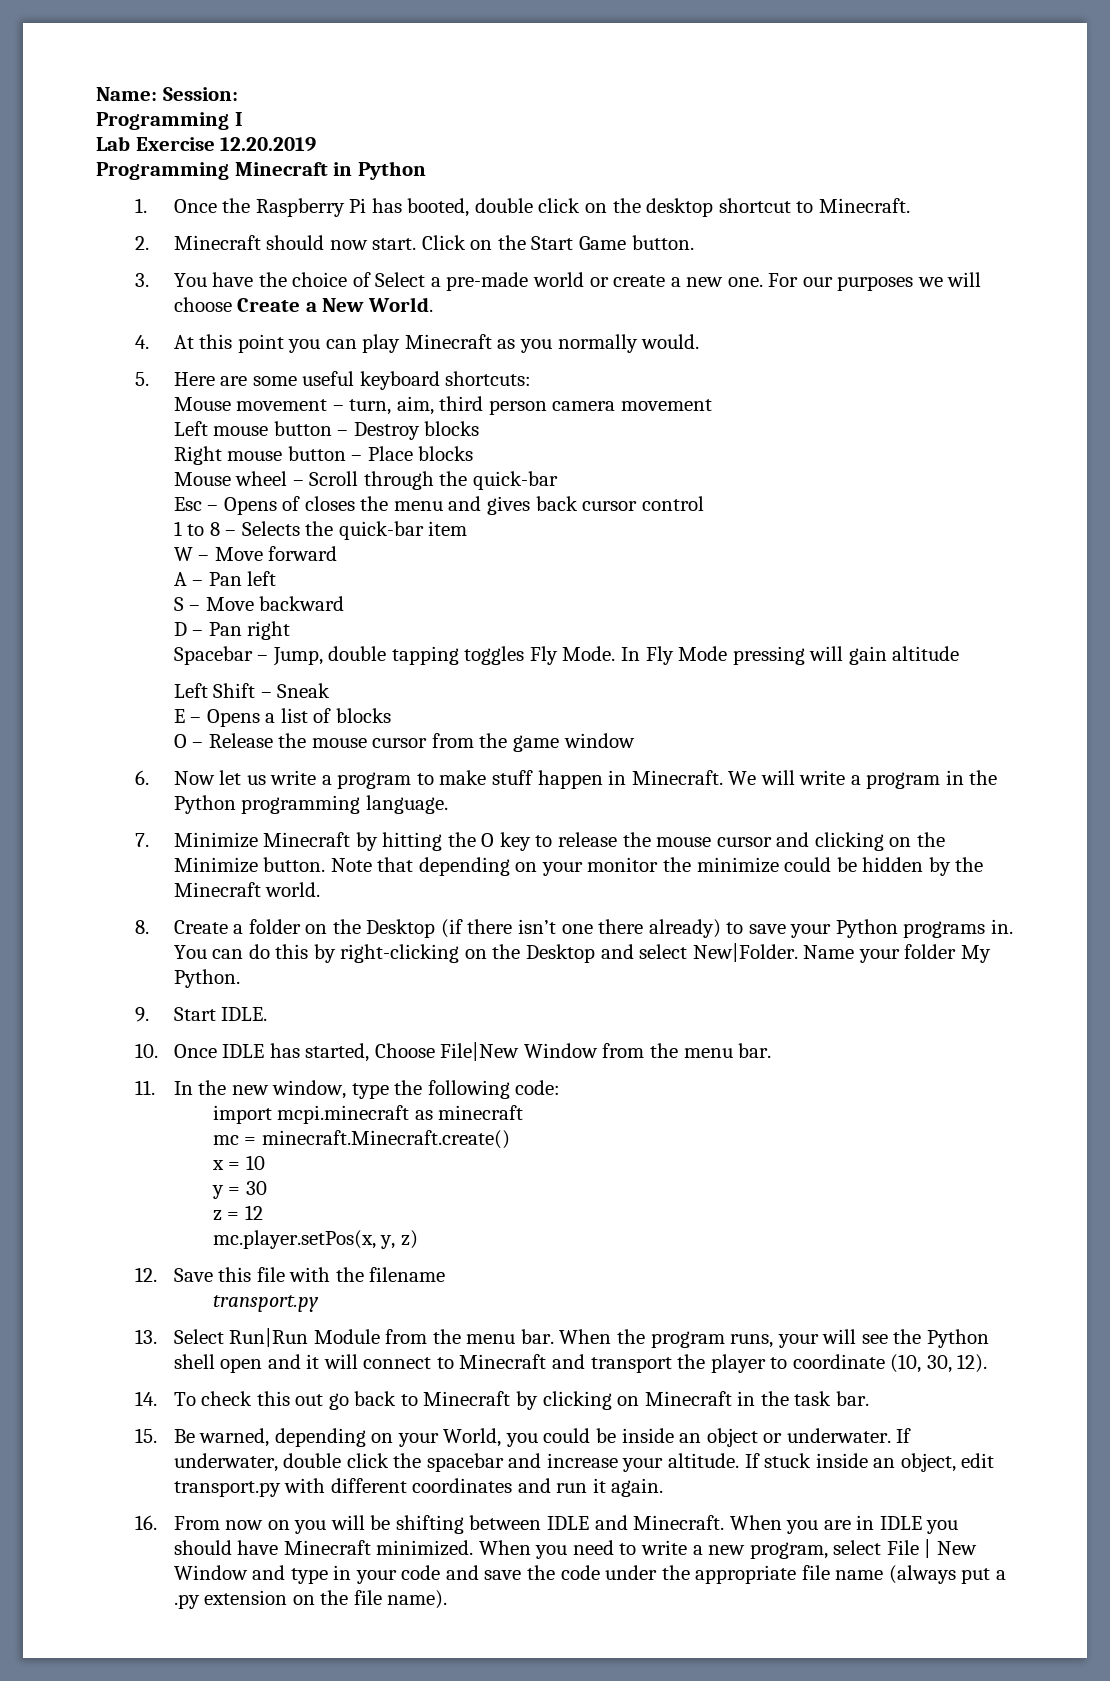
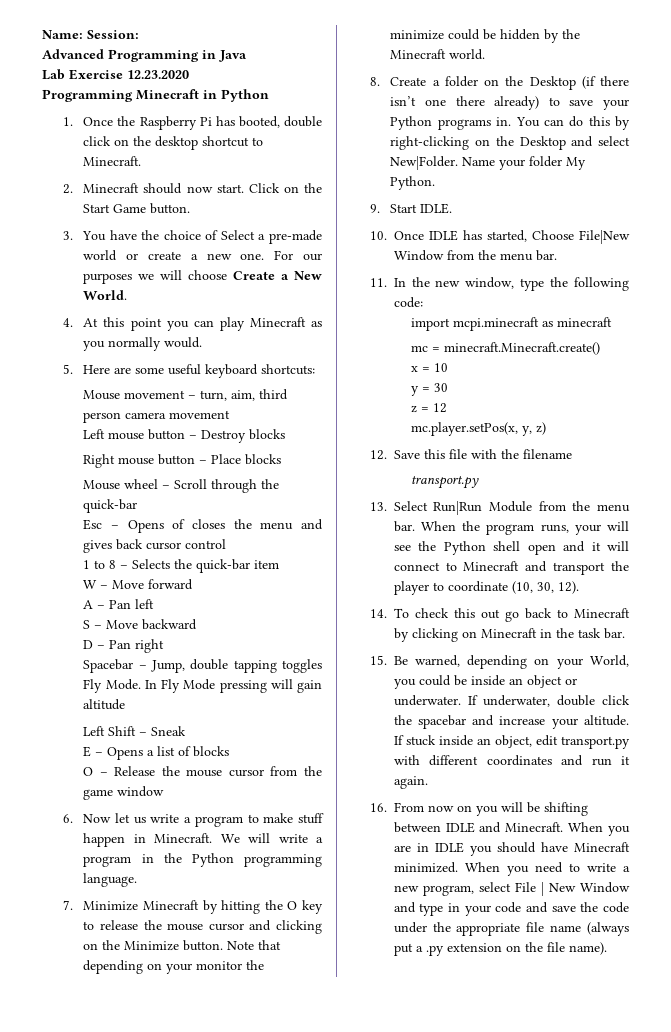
[96,112,243,130] Programming I -> [42,49,247,62] Advanced Programming in Java
[220,137,317,152] 12.20.2019 -> [127,70,189,79] 12.23.2020

